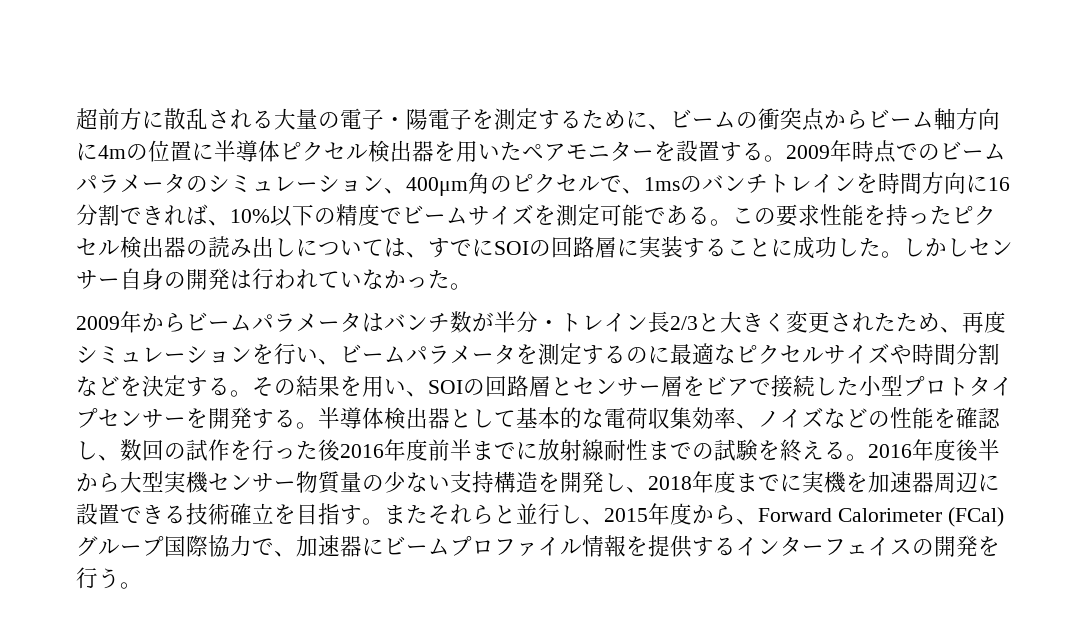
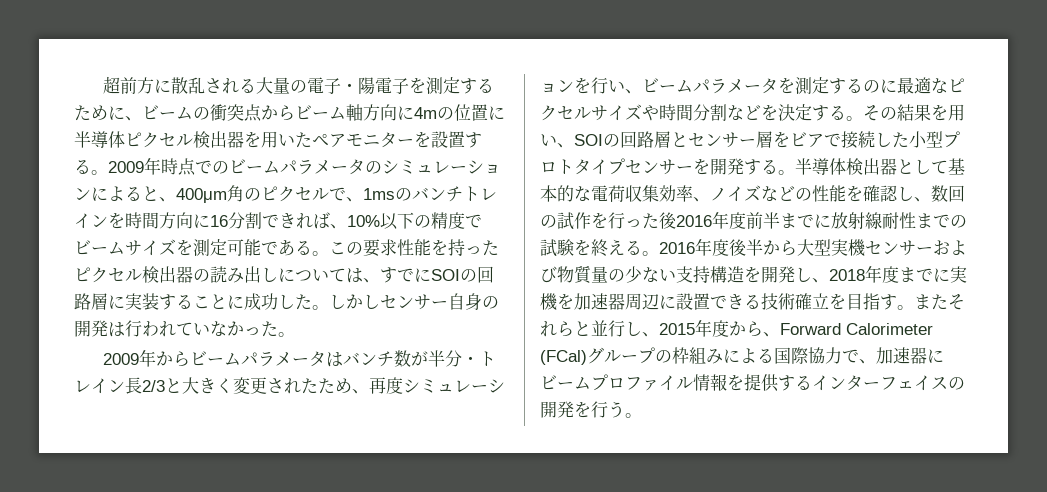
(384, 183) none -> [91,186,159,201] によると
(296, 485) none -> [933,240,967,255] [540,266,557,283] および
(164, 546) none -> [655,347,774,364] の枠組みによる

